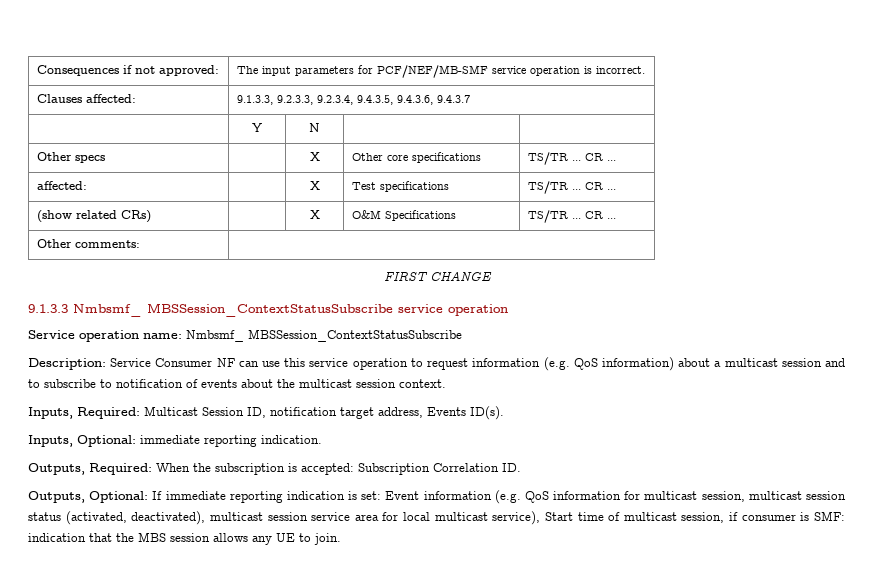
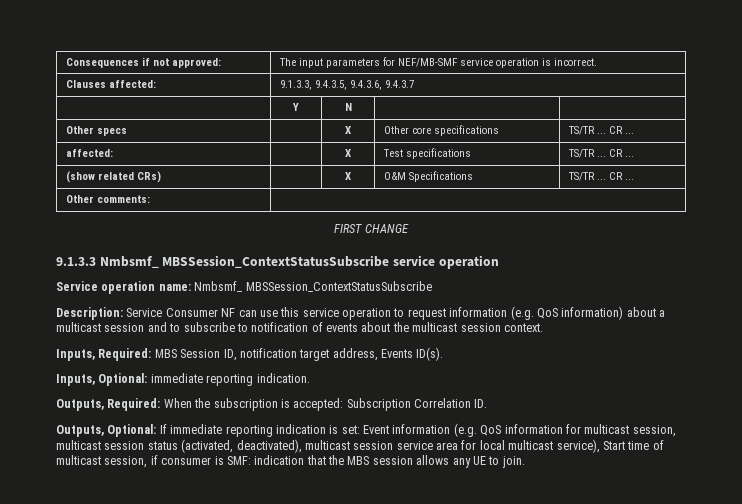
[376,65,488,78] PCF/NEF/MB-SMF -> [397,58,458,67] NEF/MB-SMF
[276,95,353,105] 9.2.3.3, 9.2.3.4, -> (312, 85) none
[144,406,198,416] Multicast -> [154,349,177,358] MBS

